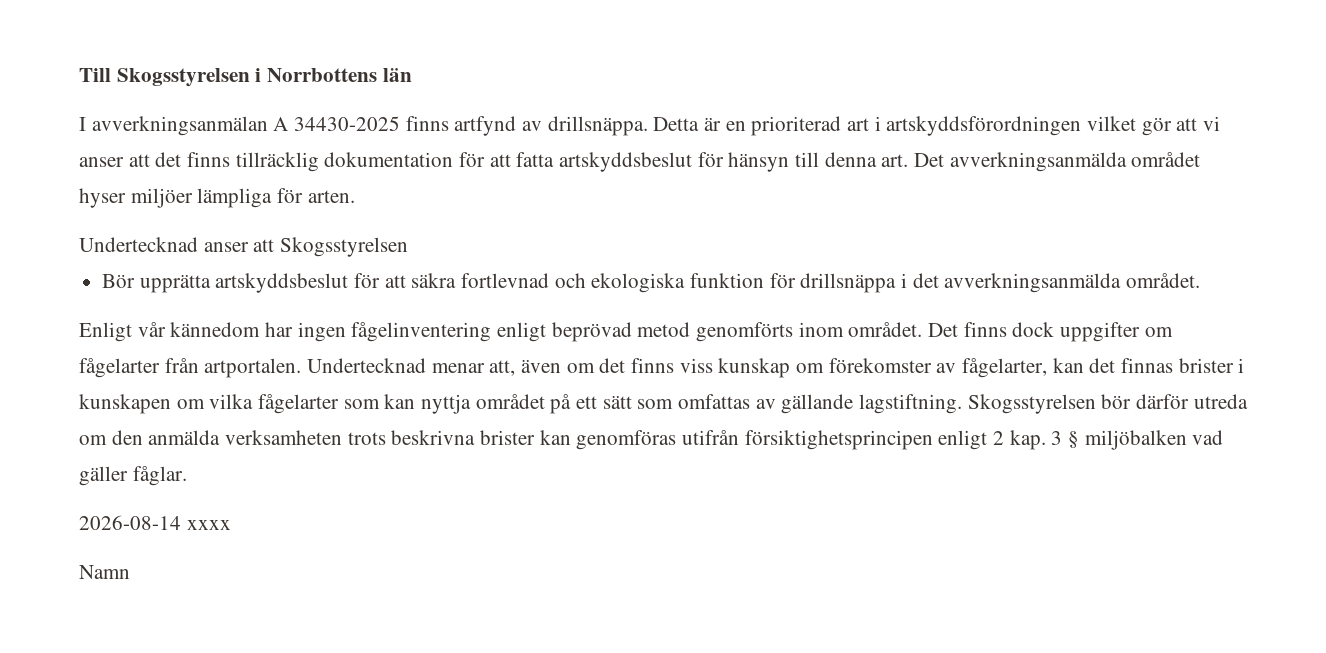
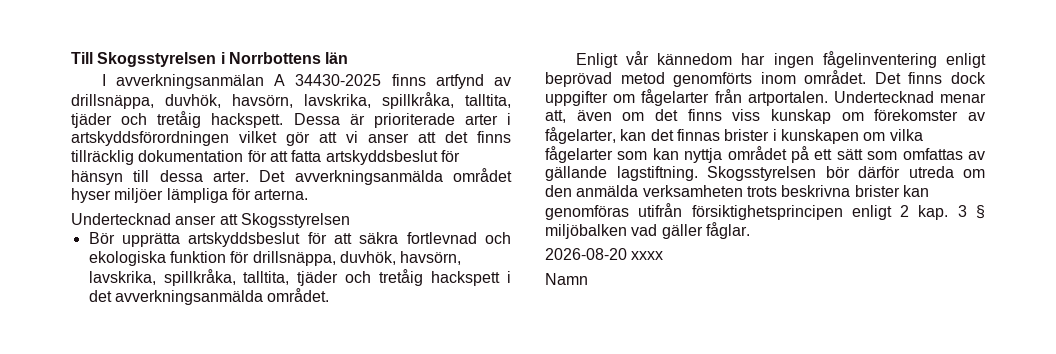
[547,116,870,136] drillsnäppa. Detta är en prioriterad art -> [71,92,511,109] [71,111,498,128] drillsnäppa, duvhök, havsörn, lavskrika, spillkråka, talltita, tjäder och tretåig hackspett. Dessa är prioriterade arter
[824,152,909,167] denna art. -> [159,170,249,182] dessa arter.
[307,190,355,203] arten. -> [254,189,309,200] arterna.
[800,273,897,293] drillsnäppa -> [252,251,462,266] [88,269,501,286] drillsnäppa, duvhök, havsörn, lavskrika, spillkråka, talltita, tjäder och tretåig hackspett
[79,515,181,530] 2026-08-14 -> [545,248,627,260] 2026-08-20

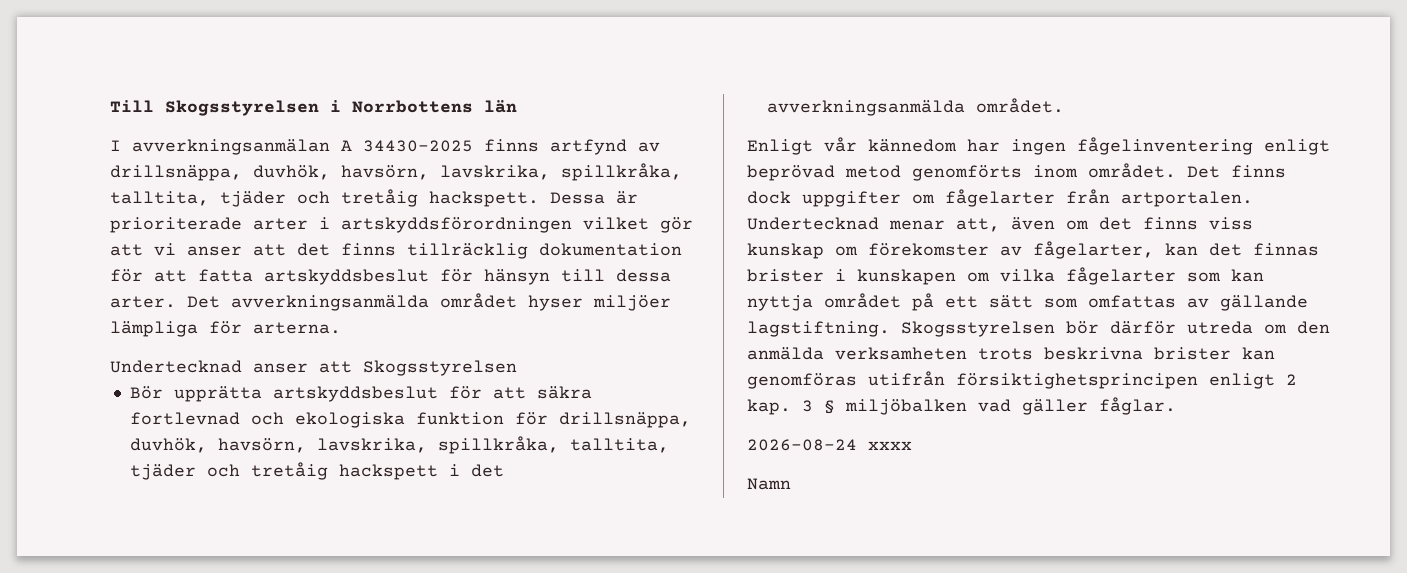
[545,248,627,260] 2026-08-20 -> [747,439,857,451] 2026-08-24

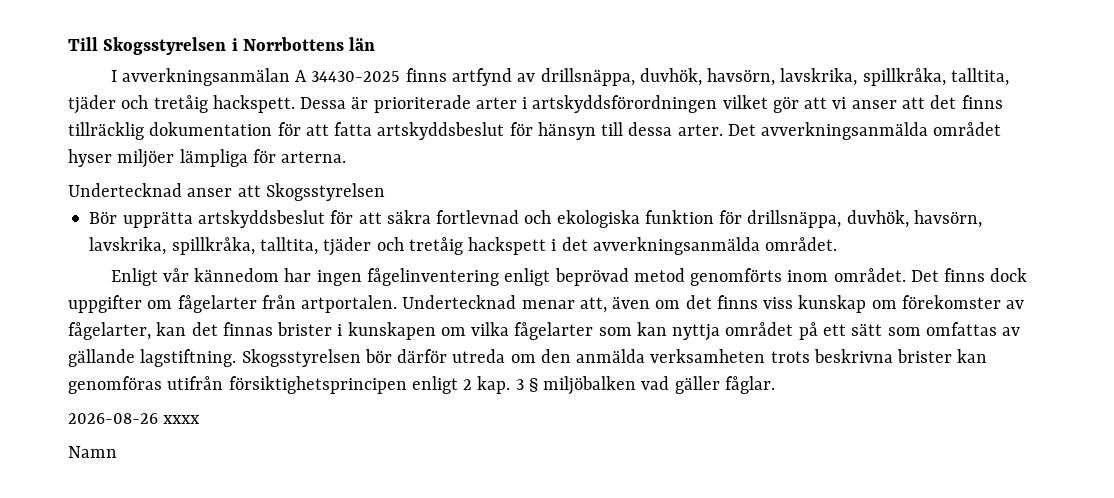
[747,439,857,451] 2026-08-24 -> [68,413,158,424] 2026-08-26

